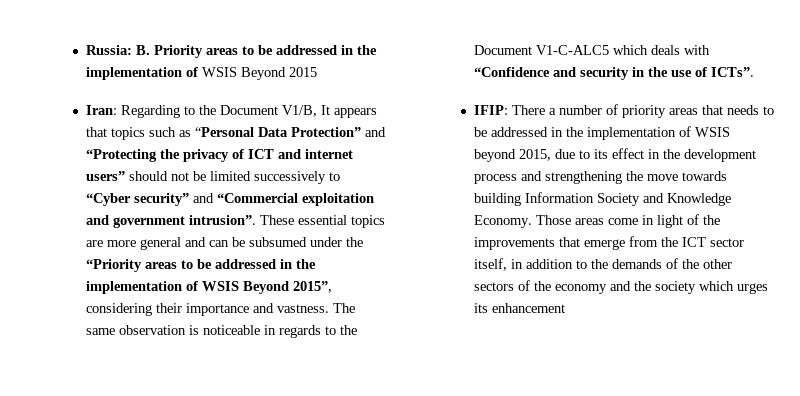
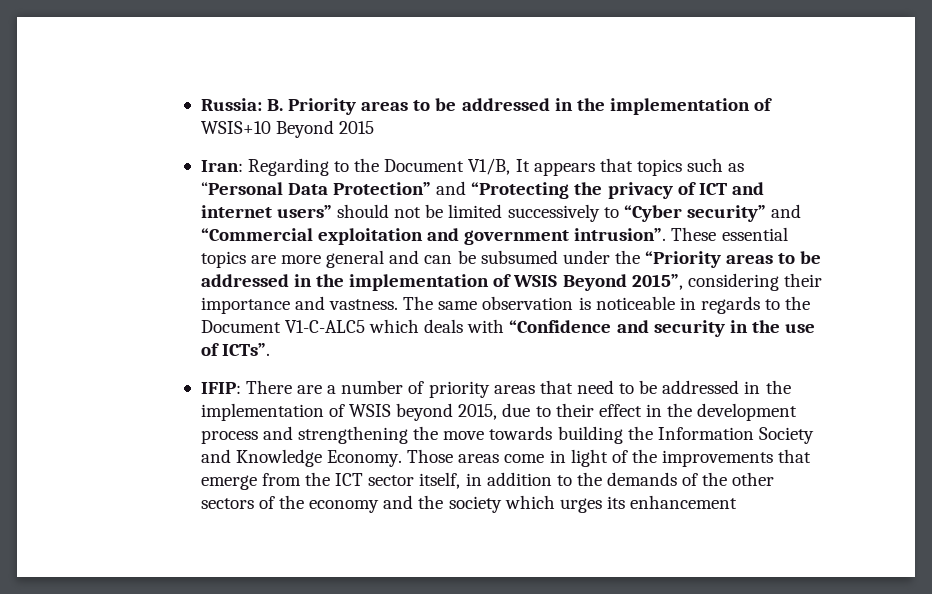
[202,67,238,77] WSIS -> [200,121,271,134] WSIS+10
(546, 110) none -> [296,385,322,394] are
[727,105,760,115] needs -> [576,380,614,394] need
[594,149,609,159] its -> [555,403,594,417] their
(522, 199) none -> [627,426,653,440] the

